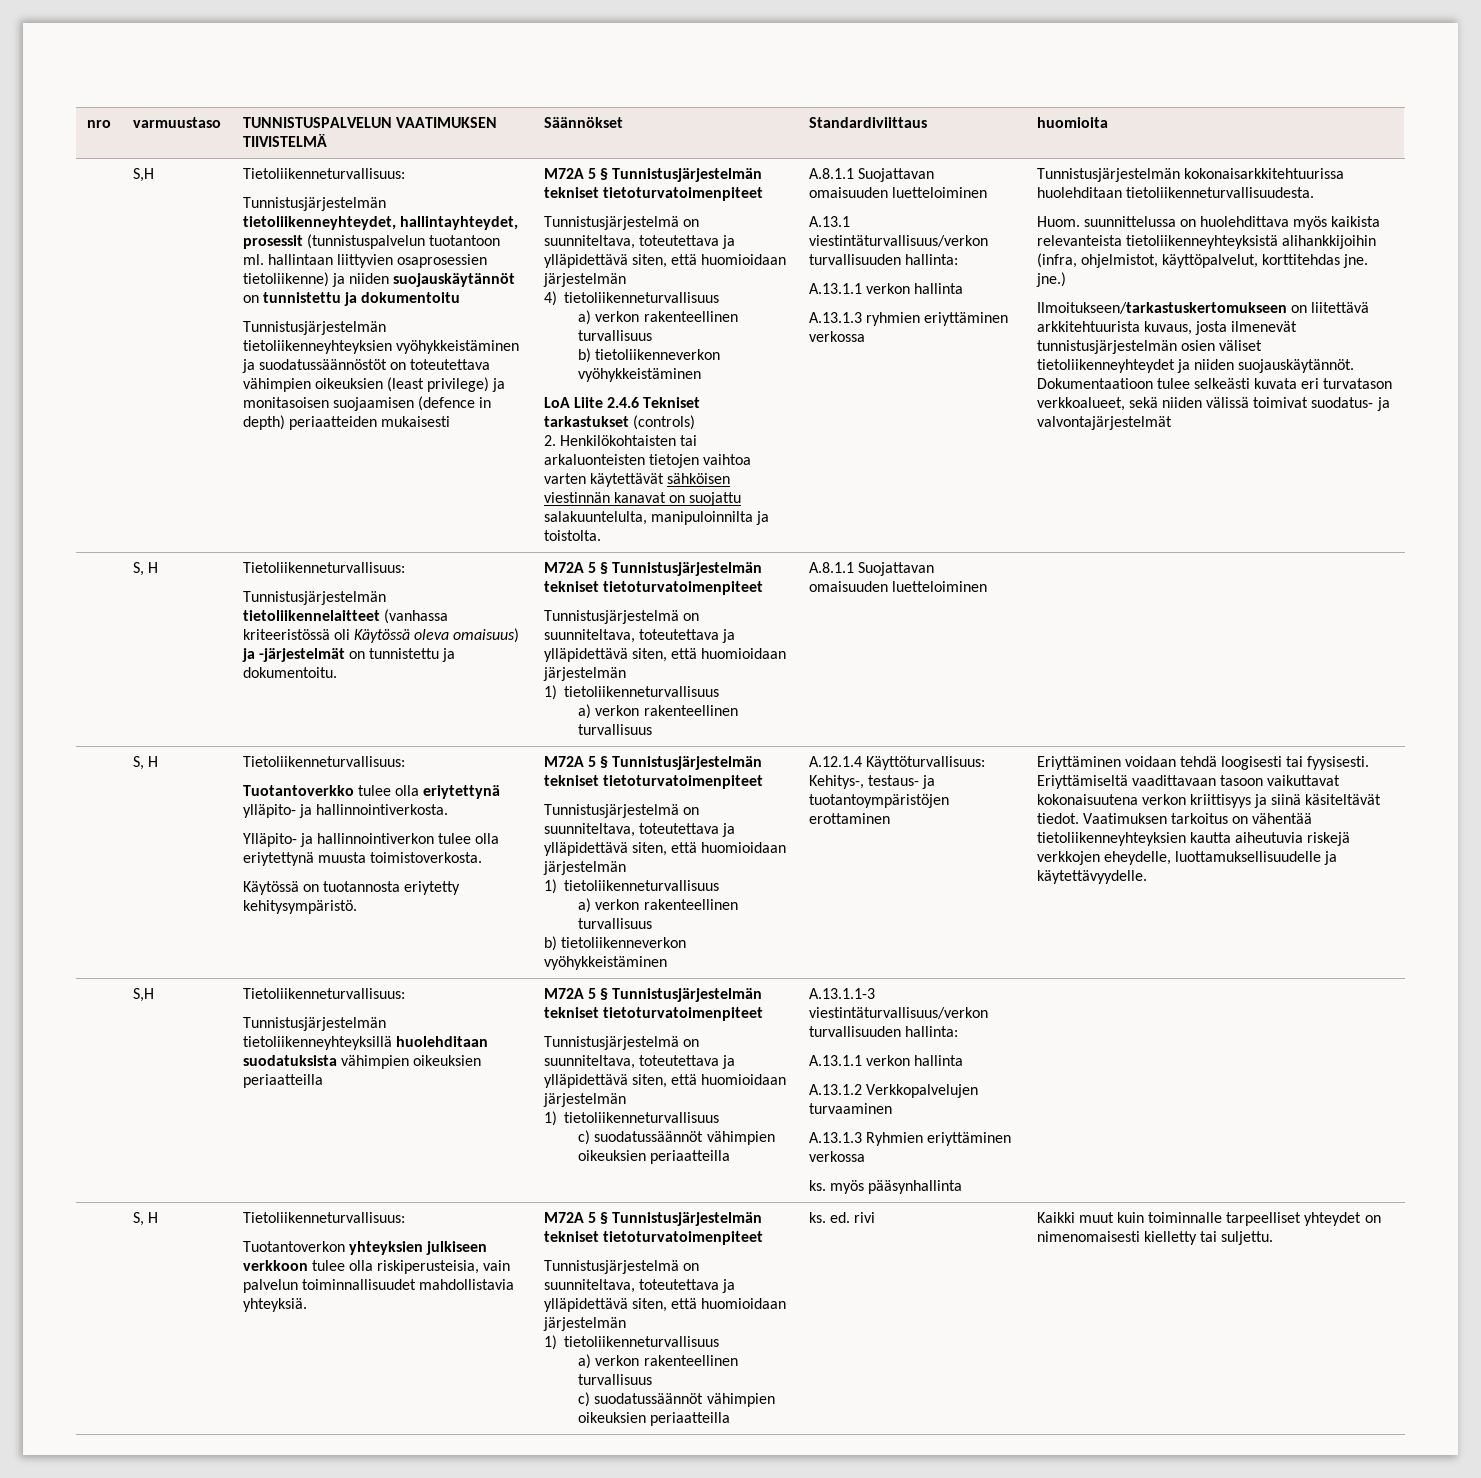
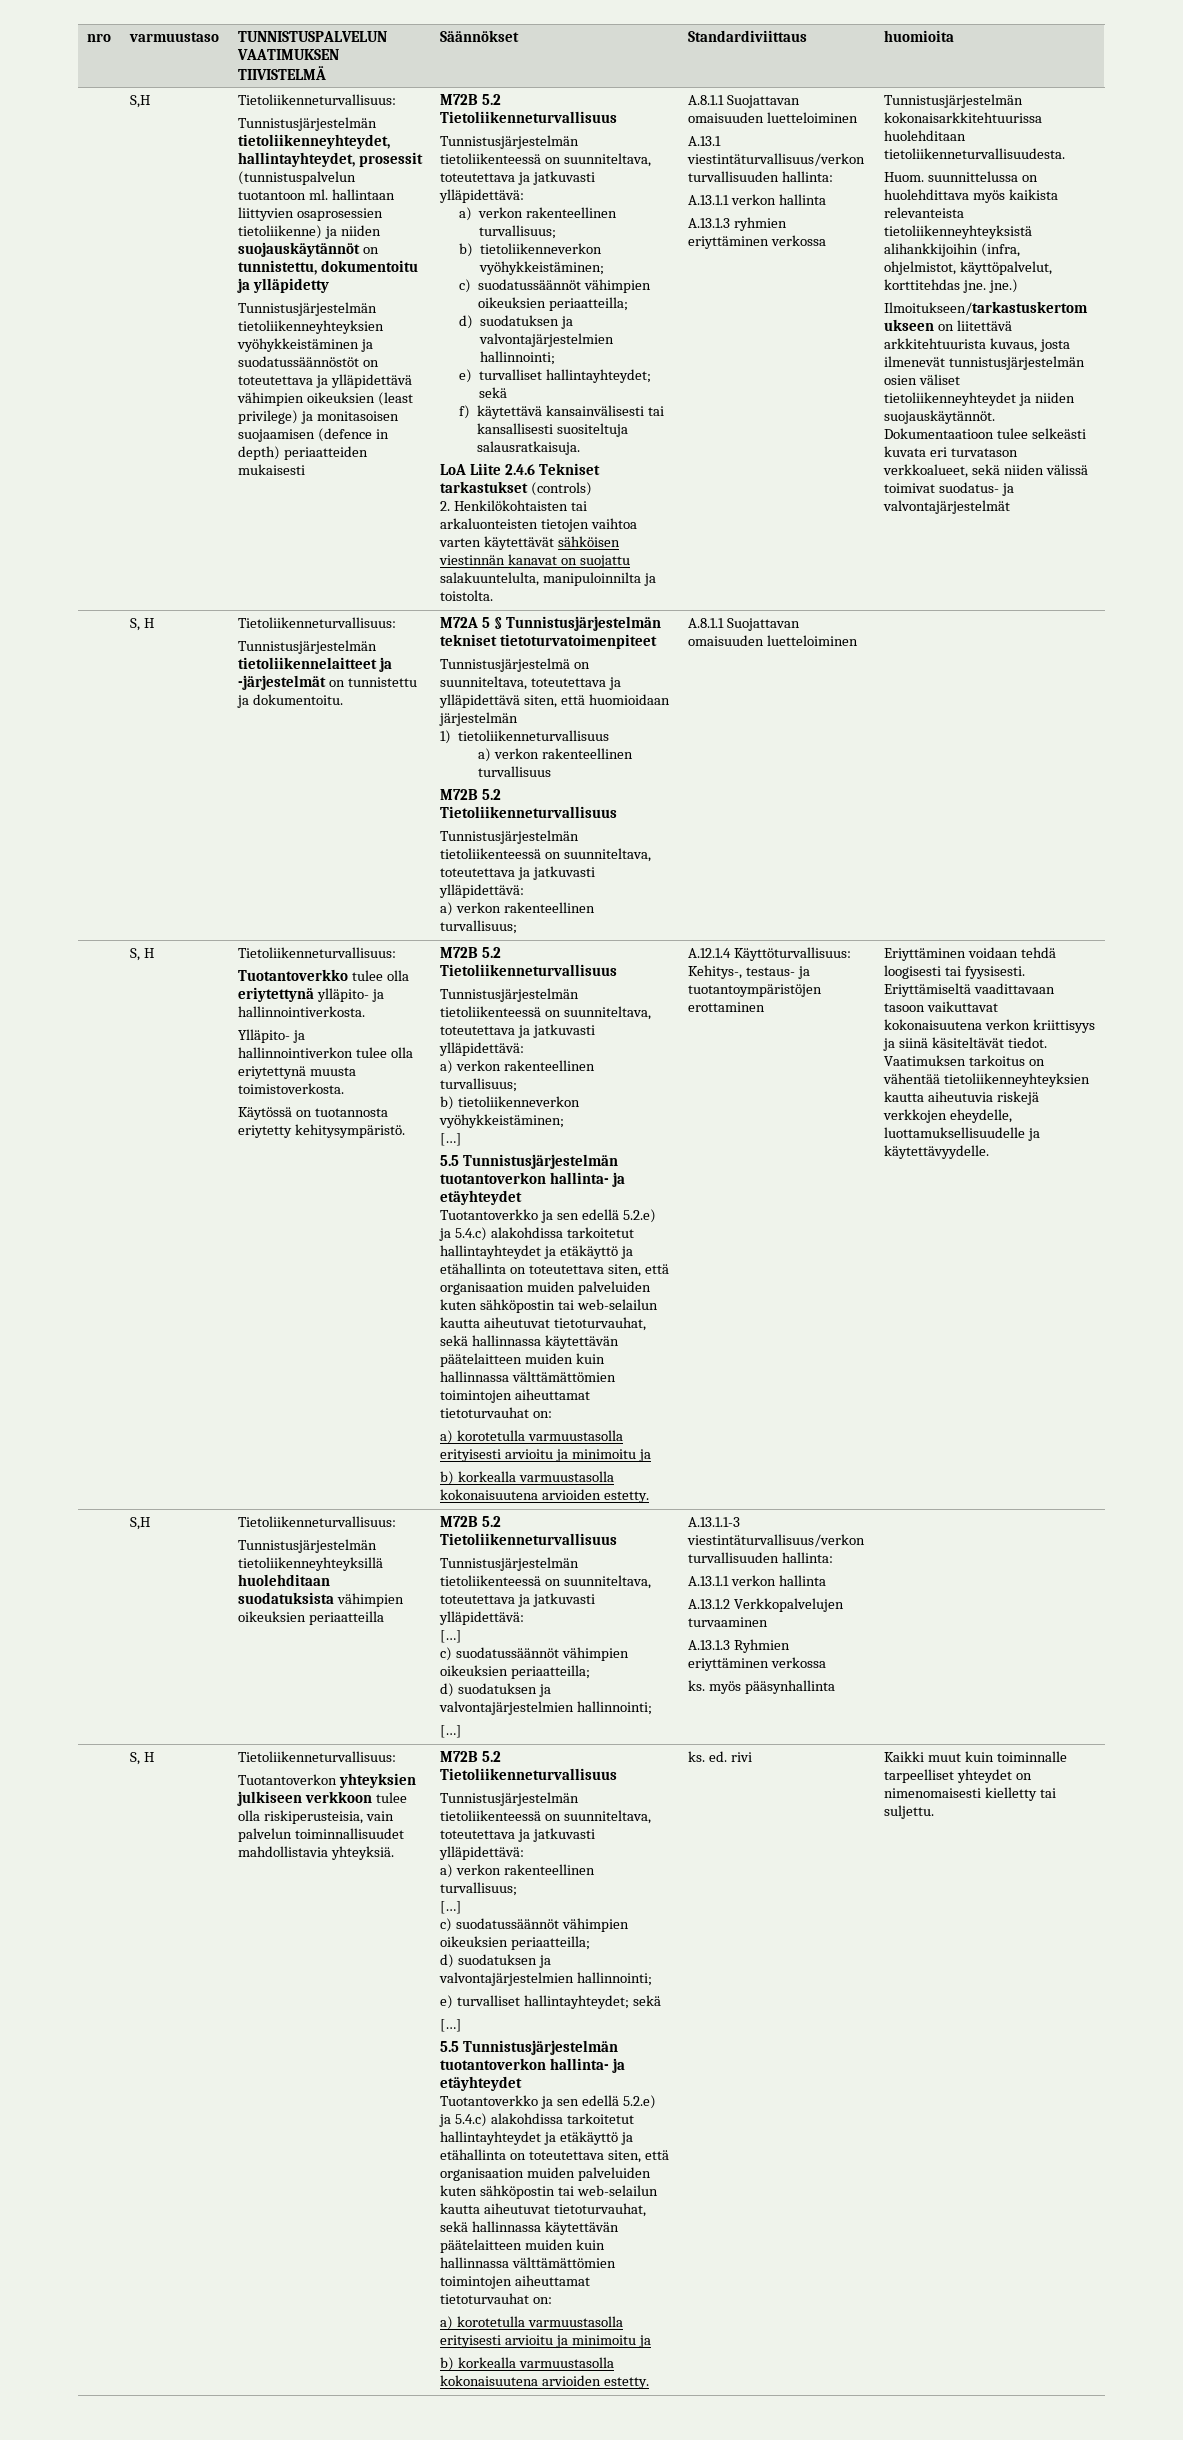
[262,292,461,306] tunnistettu ja dokumentoitu -> [238,260,419,275] [237,278,330,293] tunnistettu, dokumentoitu ja ylläpidetty
(491, 364) none -> [316,374,413,388] ja ylläpidettävä
[543,168,763,182] [543,187,763,201] [543,216,699,230] [543,235,735,249] [543,254,787,268] [542,273,626,287] [543,291,720,306] [578,310,738,325] [578,330,653,341] [578,348,721,363] [578,368,702,382] M72A 5 § Tunnistusjärjestelmän tekniset tietoturvatoimenpiteet // Tunnistusjärjestelmä on suunniteltava, toteutettava ja ylläpidettävä siten, että huomioidaan järjestelmän // 4) tietoliikenneturvallisuus // a) verkon rakenteellinen turvallisuus // b) tietoliikenneverkon vyöhykkeistäminen -> [440,94,502,105] [440,111,618,123] [440,135,580,149] [440,153,652,167] [440,171,596,185] [439,189,525,203] [459,207,618,221] [479,225,557,239] [459,243,603,257] [479,261,605,275] [459,279,652,293] [478,297,629,311] [459,315,574,329] [479,333,615,347] [480,351,556,365] [459,369,652,383] [479,387,508,398] [459,405,665,419] [477,423,629,437] [477,441,581,455] M72B 5.2 Tietoliikenneturvallisuus // Tunnistusjärjestelmän tietoliikenteessä on suunniteltava, toteutettava ja jatkuvasti ylläpidettävä: // a) verkon rakenteellinen turvallisuus; // b) tietoliikenneverkon vyöhykkeistäminen; // c) suodatussäännöt vähimpien oikeuksien periaatteilla; // d) suodatuksen ja valvontajärjestelmien hallinnointi; // e) turvalliset hallintayhteydet; sekä // f) käytettävä kansainvälisesti tai kansallisesti suositeltuja salausratkaisuja.
[383,609,448,624] [242,628,520,643] (vanhassa kriteeristössä oli Käytössä oleva omaisuus) -> (378, 663) none
(653, 729) none -> [440,789,502,800] [440,806,618,818] [440,830,580,844] [440,848,652,862] [440,866,596,880] [439,884,525,898] [440,902,596,916] [440,920,518,934] // M72B 5.2 Tietoliikenneturvallisuus // Tunnistusjärjestelmän tietoliikenteessä on suunniteltava, toteutettava ja jatkuvasti ylläpidettävä: // a) verkon rakenteellinen turvallisuus;
[543,756,763,770] [543,775,763,789] [543,804,699,818] [543,823,735,837] [543,842,787,856] [542,861,626,875] [543,879,720,894] [578,898,738,913] [578,918,653,929] [543,936,686,951] [543,956,667,970] M72A 5 § Tunnistusjärjestelmän tekniset tietoturvatoimenpiteet // Tunnistusjärjestelmä on suunniteltava, toteutettava ja ylläpidettävä siten, että huomioidaan järjestelmän // 1) tietoliikenneturvallisuus // a) verkon rakenteellinen turvallisuus // b) tietoliikenneverkon vyöhykkeistäminen -> [440,947,502,958] [440,964,618,976] [440,988,580,1002] [440,1006,652,1020] [440,1024,596,1038] [439,1042,525,1056] [440,1060,596,1074] [440,1078,518,1092] [440,1096,581,1110] [439,1114,565,1128] [440,1133,462,1146] [440,1154,619,1169] [440,1172,626,1187] [440,1190,523,1205] [440,1209,656,1223] [439,1227,634,1241] [440,1245,633,1259] [440,1263,669,1277] [440,1281,652,1295] [440,1299,658,1313] [440,1317,647,1331] [440,1335,620,1349] [440,1353,606,1367] [440,1371,617,1382] [440,1389,591,1403] [440,1407,553,1418] [440,1430,624,1444] [440,1449,651,1462] [440,1471,615,1485] [440,1489,650,1503] M72B 5.2 Tietoliikenneturvallisuus // Tunnistusjärjestelmän tietoliikenteessä on suunniteltava, toteutettava ja jatkuvasti ylläpidettävä: // a) verkon rakenteellinen turvallisuus; // b) tietoliikenneverkon vyöhykkeistäminen; // […] // 5.5 Tunnistusjärjestelmän tuotantoverkon hallinta- ja etäyhteydet // Tuotantoverkko ja sen edellä 5.2.e) ja 5.4.c) alakohdissa tarkoitetut hallintayhteydet ja etäkäyttö ja etähallinta on toteutettava siten, että organisaation muiden palveluiden kuten sähköpostin tai web-selailun kautta aiheutuvat tietoturvauhat, sekä hallinnassa käytettävän päätelaitteen muiden kuin hallinnassa välttämättömien toimintojen aiheuttamat tietoturvauhat on: // a) korotetulla varmuustasolla erityisesti arvioitu ja minimoitu ja // b) korkealla varmuustasolla kokonaisuutena arvioiden estetty.
[543,988,763,1002] [543,1007,763,1021] [543,1036,699,1050] [543,1055,735,1069] [543,1074,787,1088] [542,1093,626,1107] [543,1111,720,1126] [578,1130,775,1145] [578,1150,731,1164] M72A 5 § Tunnistusjärjestelmän tekniset tietoturvatoimenpiteet // Tunnistusjärjestelmä on suunniteltava, toteutettava ja ylläpidettävä siten, että huomioidaan järjestelmän // 1) tietoliikenneturvallisuus // c) suodatussäännöt vähimpien oikeuksien periaatteilla -> [440,1516,502,1527] [440,1533,618,1545] [440,1557,580,1571] [440,1575,652,1589] [440,1593,596,1607] [439,1611,525,1625] [440,1630,462,1643] [440,1647,630,1661] [440,1665,591,1679] [440,1683,552,1697] [439,1701,653,1715] [440,1725,462,1738] M72B 5.2 Tietoliikenneturvallisuus // Tunnistusjärjestelmän tietoliikenteessä on suunniteltava, toteutettava ja jatkuvasti ylläpidettävä: // […] // c) suodatussäännöt vähimpien oikeuksien periaatteilla; // d) suodatuksen ja valvontajärjestelmien hallinnointi; // […]
[543,1212,763,1226] [543,1231,763,1245] [543,1260,699,1274] [543,1279,735,1293] [543,1298,787,1312] [542,1317,626,1331] [543,1335,720,1350] [578,1354,738,1369] [578,1374,653,1385] [578,1392,775,1407] [578,1412,731,1426] M72A 5 § Tunnistusjärjestelmän tekniset tietoturvatoimenpiteet // Tunnistusjärjestelmä on suunniteltava, toteutettava ja ylläpidettävä siten, että huomioidaan järjestelmän // 1) tietoliikenneturvallisuus // a) verkon rakenteellinen turvallisuus // c) suodatussäännöt vähimpien oikeuksien periaatteilla -> [440,1751,502,1762] [440,1768,618,1780] [440,1792,580,1806] [440,1810,652,1824] [440,1828,596,1842] [439,1846,525,1860] [440,1864,596,1878] [440,1882,518,1896] [440,1901,462,1914] [440,1918,630,1932] [440,1936,591,1950] [440,1954,552,1968] [439,1972,653,1986] [440,1995,661,2009] [440,2019,462,2032] [440,2040,619,2055] [440,2058,626,2073] [440,2076,523,2091] [440,2095,656,2109] [439,2113,634,2127] [440,2131,633,2145] [440,2149,669,2163] [440,2167,652,2181] [440,2185,658,2199] [440,2203,647,2217] [440,2221,620,2235] [440,2239,606,2253] [440,2257,617,2268] [440,2275,591,2289] [440,2293,553,2304] [440,2316,624,2330] [440,2335,651,2348] [440,2357,615,2371] [440,2375,650,2389] M72B 5.2 Tietoliikenneturvallisuus // Tunnistusjärjestelmän tietoliikenteessä on suunniteltava, toteutettava ja jatkuvasti ylläpidettävä: // a) verkon rakenteellinen turvallisuus; // […] // c) suodatussäännöt vähimpien oikeuksien periaatteilla; // d) suodatuksen ja valvontajärjestelmien hallinnointi; // e) turvalliset hallintayhteydet; sekä // […] // 5.5 Tunnistusjärjestelmän tuotantoverkon hallinta- ja etäyhteydet // Tuotantoverkko ja sen edellä 5.2.e) ja 5.4.c) alakohdissa tarkoitetut hallintayhteydet ja etäkäyttö ja etähallinta on toteutettava siten, että organisaation muiden palveluiden kuten sähköpostin tai web-selailun kautta aiheutuvat tietoturvauhat, sekä hallinnassa käytettävän päätelaitteen muiden kuin hallinnassa välttämättömien toimintojen aiheuttamat tietoturvauhat on: // a) korotetulla varmuustasolla erityisesti arvioitu ja minimoitu ja // b) korkealla varmuustasolla kokonaisuutena arvioiden estetty.

